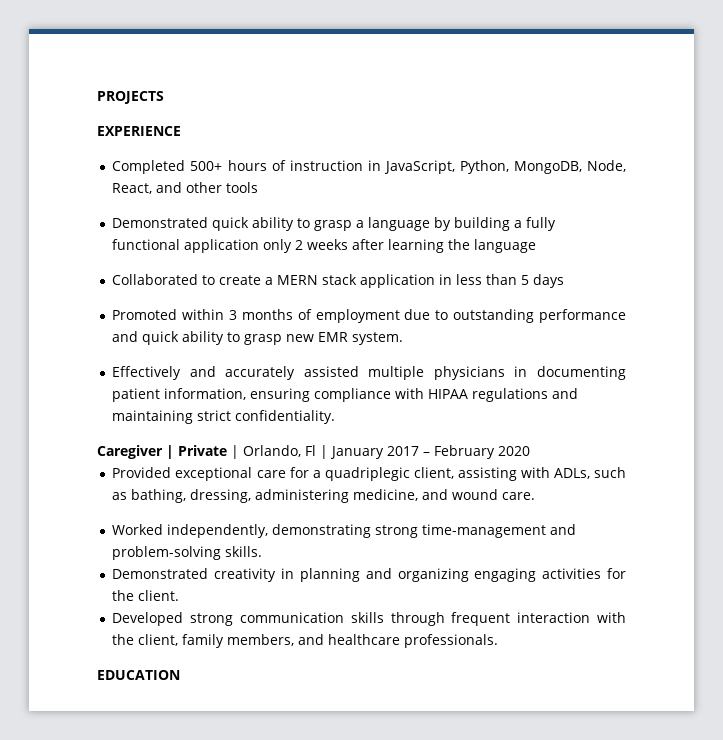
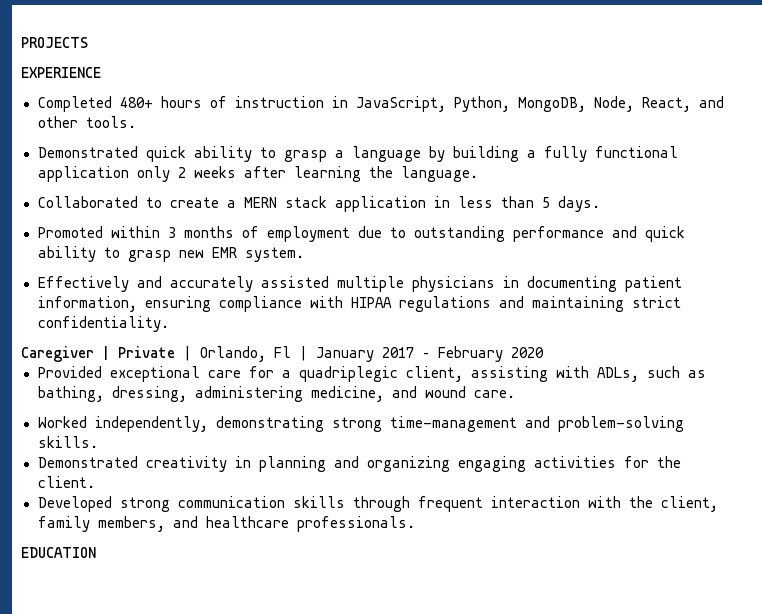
[190,161,223,171] 500+ -> [119,97,153,108] 480+
[226,182,259,193] tools -> [85,116,136,128] tools.
[474,239,537,253] language -> [400,166,478,182] language.
[533,274,565,288] days -> [557,196,600,212] days.

